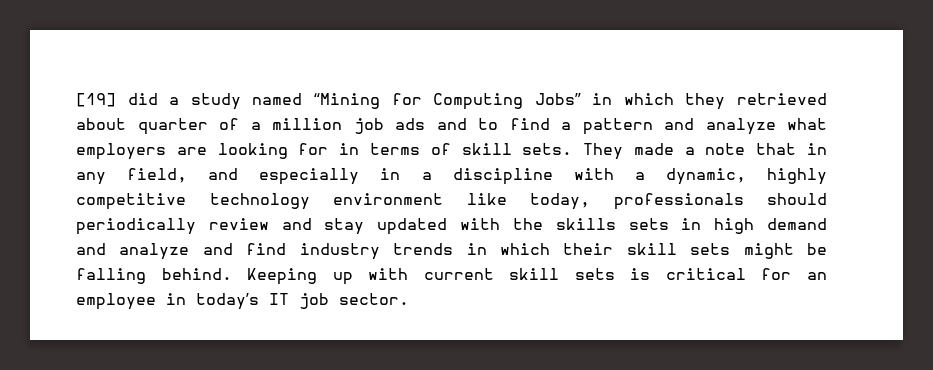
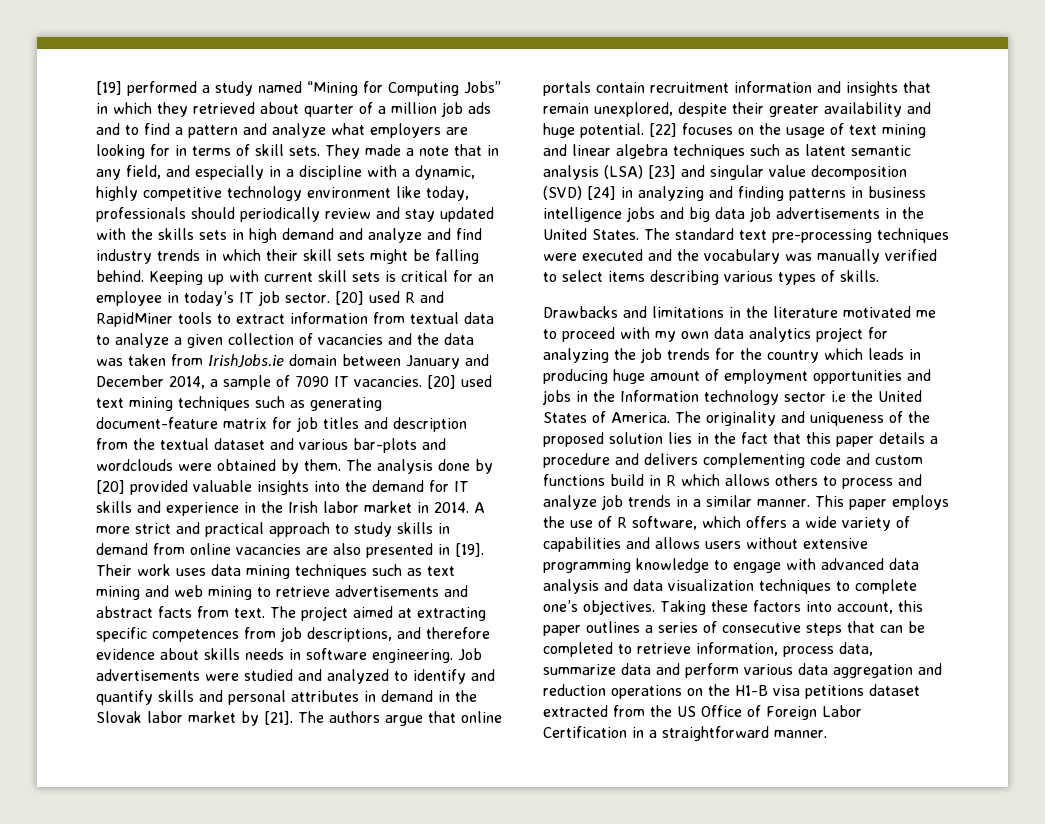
[127,93,158,105] did -> [127,81,197,96] performed
(409, 299) none -> [335,291,444,305] [96,312,494,327] [96,333,474,348] [96,354,489,369] [96,375,492,390] [96,396,382,411] [96,417,467,432] [96,438,446,453] [96,459,493,474] [96,480,469,495] [96,501,485,516] [96,522,450,537] [96,543,484,558] [96,564,455,579] [96,585,468,600] [96,606,486,621] [96,627,490,642] [96,648,482,663] [96,669,495,684] [96,690,477,705] [96,711,502,726] [543,81,931,96] [543,102,931,117] [543,123,926,138] [543,144,911,159] [543,165,907,180] [543,186,926,201] [543,207,924,222] [543,228,949,243] [543,249,937,264] [543,270,879,285] [543,306,936,318] [543,327,888,342] [543,348,921,363] [543,369,931,384] [542,390,922,405] [543,411,930,426] [543,432,938,447] [543,453,923,468] [543,474,922,489] [543,495,949,510] [543,516,910,531] [543,537,868,552] [543,558,919,573] [543,579,917,594] [543,600,923,615] [543,621,925,636] [543,642,873,657] [543,663,942,678] [543,684,920,699] [543,705,862,720] [543,726,827,741] [20] used R and RapidMiner tools to extract information from textual data to analyze a given collection of vacancies and the data was taken from IrishJobs.ie domain between January and December 2014, a sample of 7090 IT vacancies. [20] used text mining techniques such as generating document-feature matrix for job titles and description from the textual dataset and various bar-plots and wordclouds were obtained by them. The analysis done by [20] provided valuable insights into the demand for IT skills and experience in the Irish labor market in 2014. A more strict and practical approach to study skills in demand from online vacancies are also presented in [19]. Their work uses data mining techniques such as text mining and web mining to retrieve advertisements and abstract facts from text. The project aimed at extracting specific competences from job descriptions, and therefore evidence about skills needs in software engineering. Job advertisements were studied and analyzed to identify and quantify skills and personal attributes in demand in the Slovak labor market by [21]. The authors argue that online portals contain recruitment information and insights that remain unexplored, despite their greater availability and huge potential. [22] focuses on the usage of text mining and linear algebra techniques such as latent semantic analysis (LSA) [23] and singular value decomposition (SVD) [24] in analyzing and finding patterns in business intelligence jobs and big data job advertisements in the United States. The standard text pre-processing techniques were executed and the vocabulary was manually verified to select items describing various types of skills. // Drawbacks and limitations in the literature motivated me to proceed with my own data analytics project for analyzing the job trends for the country which leads in producing huge amount of employment opportunities and jobs in the Information technology sector i.e the United States of America. The originality and uniqueness of the proposed solution lies in the fact that this paper details a procedure and delivers complementing code and custom functions build in R which allows others to process and analyze job trends in a similar manner. This paper employs the use of R software, which offers a wide variety of capabilities and allows users without extensive programming knowledge to engage with advanced data analysis and data visualization techniques to complete one’s objectives. Taking these factors into account, this paper outlines a series of consecutive steps that can be completed to retrieve information, process data, summarize data and perform various data aggregation and reduction operations on the H1-B visa petitions dataset extracted from the US Office of Foreign Labor Certification in a straightforward manner.

